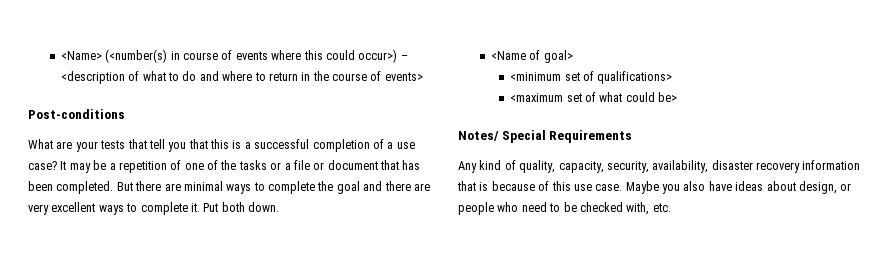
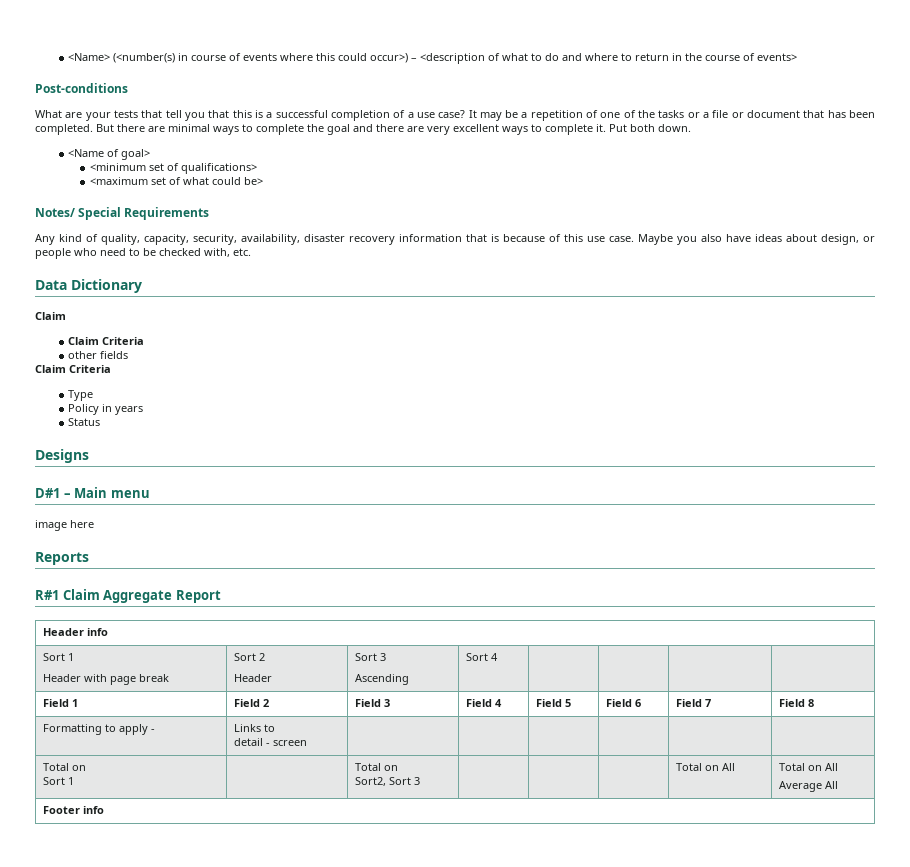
(671, 207) none -> [35,279,142,293] [35,312,66,320] [68,337,145,345] [68,351,129,359] [35,365,111,373] [68,390,94,401] [68,404,144,415] [68,418,101,426] [35,449,89,463] [35,487,150,498] [35,520,94,531] [35,552,89,565] [35,589,221,603] [43,628,109,636] [43,653,75,661] [43,674,170,685] [234,653,266,661] [234,674,273,682] [355,653,387,661] [355,674,410,685] [466,653,499,661] [43,699,79,707] [234,699,270,707] [355,699,391,707] [466,699,503,707] [536,699,572,707] [606,699,642,707] [676,699,712,707] [779,699,815,707] [43,724,156,735] [234,724,276,732] [234,738,308,746] [43,763,87,771] [43,777,75,785] [355,763,399,771] [355,777,421,786] [676,763,736,771] [779,763,839,771] [779,781,839,792] [43,806,105,814] // Data Dictionary // Claim // Claim Criteria // other fields // Claim Criteria // Type // Policy in years // Status // Designs // D#1 – Main menu // image here // Reports // R#1 Claim Aggregate Report // Header info // Sort 1 // Header with page break | Sort 2 // Header | Sort 3 // Ascending | Sort 4 | | | | // Field 1 | Field 2 | Field 3 | Field 4 | Field 5 | Field 6 | Field 7 | Field 8 // Formatting to apply - | Links to // detail - screen | | | | | | // Total on // Sort 1 | | Total on // Sort2, Sort 3 | | | | Total on All | Total on All // Average All // Footer info

